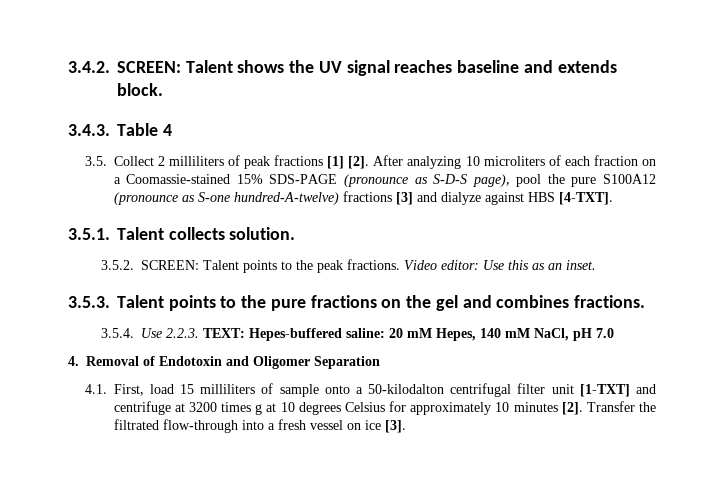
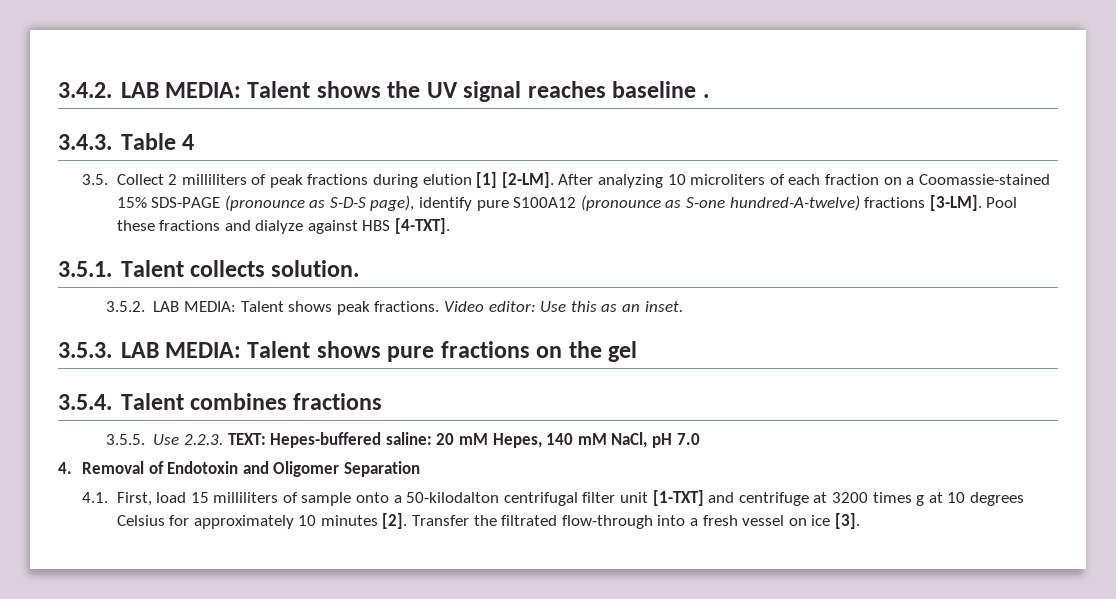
[117,61,181,73] SCREEN: -> [120,82,241,98] LAB MEDIA:
[523,60,617,73] [117,83,163,96] and extends block. -> [702,94,709,98] .
[327,156,370,169] [1] [2]. -> [373,172,554,188] during elution [1] [2-LM].
[516,174,565,187] pool the -> [419,197,473,211] identify
[395,192,413,205] [3] -> [929,195,1018,211] [116,220,221,231] [3-LM]. Pool these fractions
[141,260,314,273] SCREEN: Talent points to the -> [153,301,333,312] LAB MEDIA: Talent shows
[117,295,267,311] Talent points to the -> [120,341,381,358] LAB MEDIA: Talent shows
[462,295,645,308] [101,328,135,338] and combines fractions. // 3.5.4. -> [58,393,383,410] [105,434,145,445] // 3.5.4. Talent combines fractions // 3.5.5.

